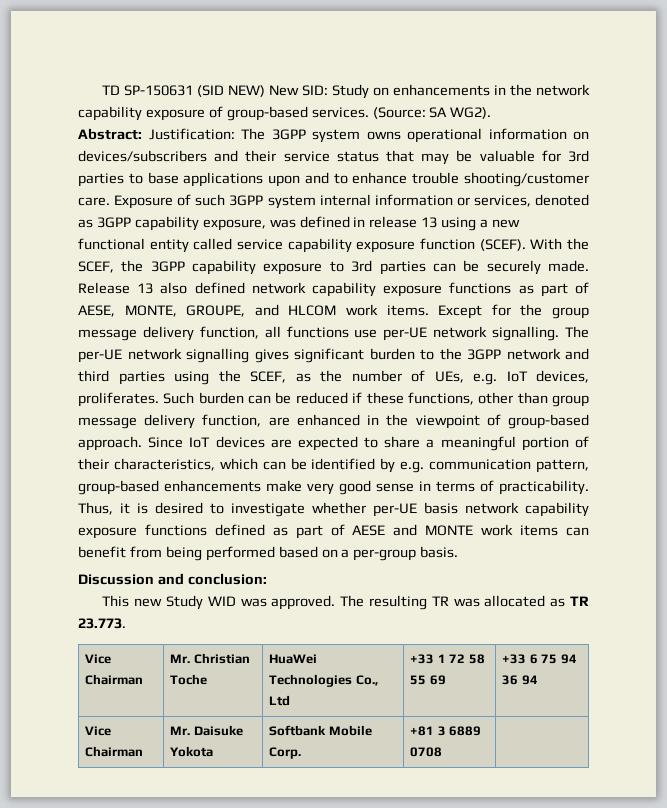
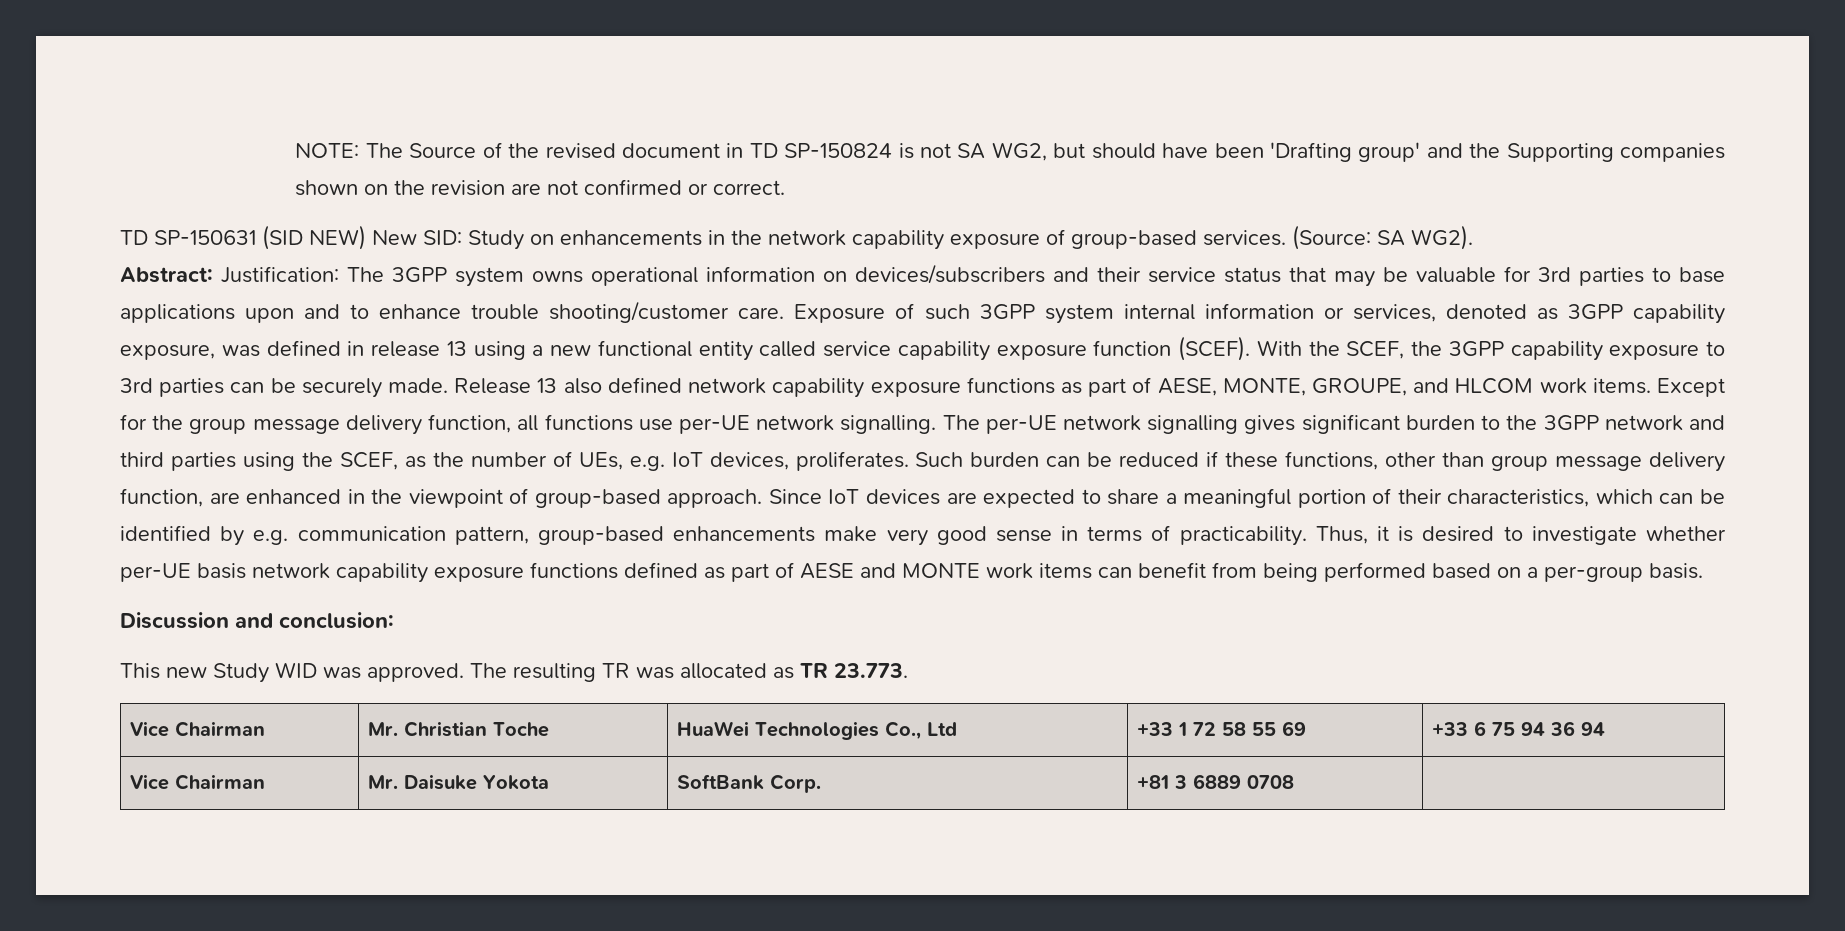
(102, 90) none -> [295,142,1725,162] [295,179,786,196] NOTE: The Source of the revised document in TD SP-150824 is not SA WG2, but should have been 'Drafting group' and the Supporting companies shown on the revision are not confirmed or correct. //
[269,725,372,736] Softbank Mobile -> [677,774,765,790] SoftBank

